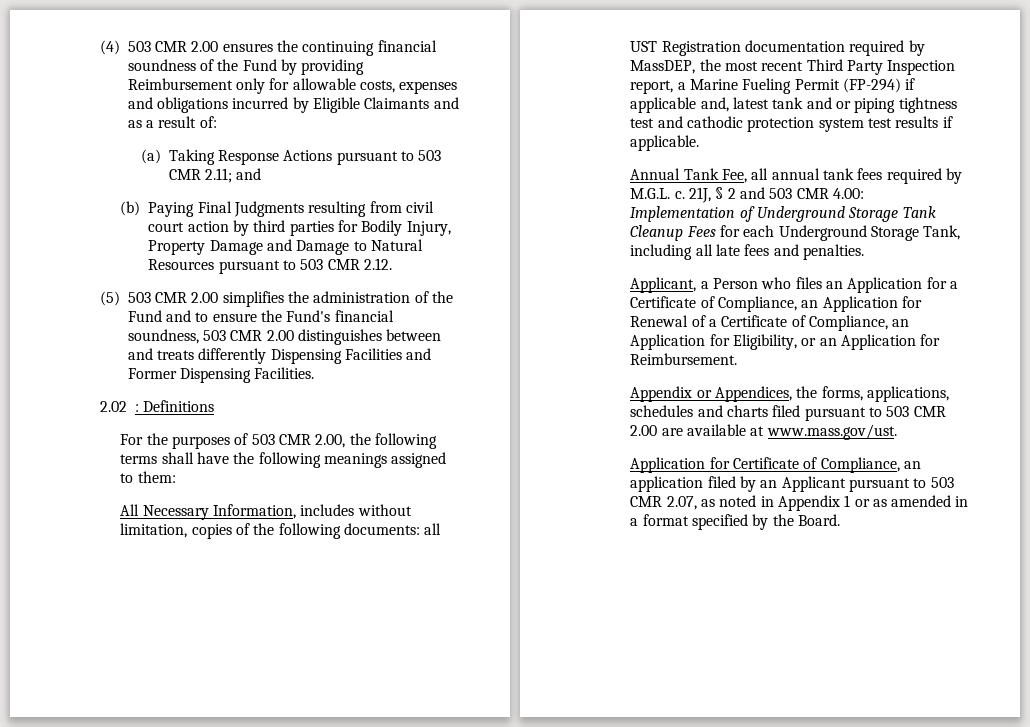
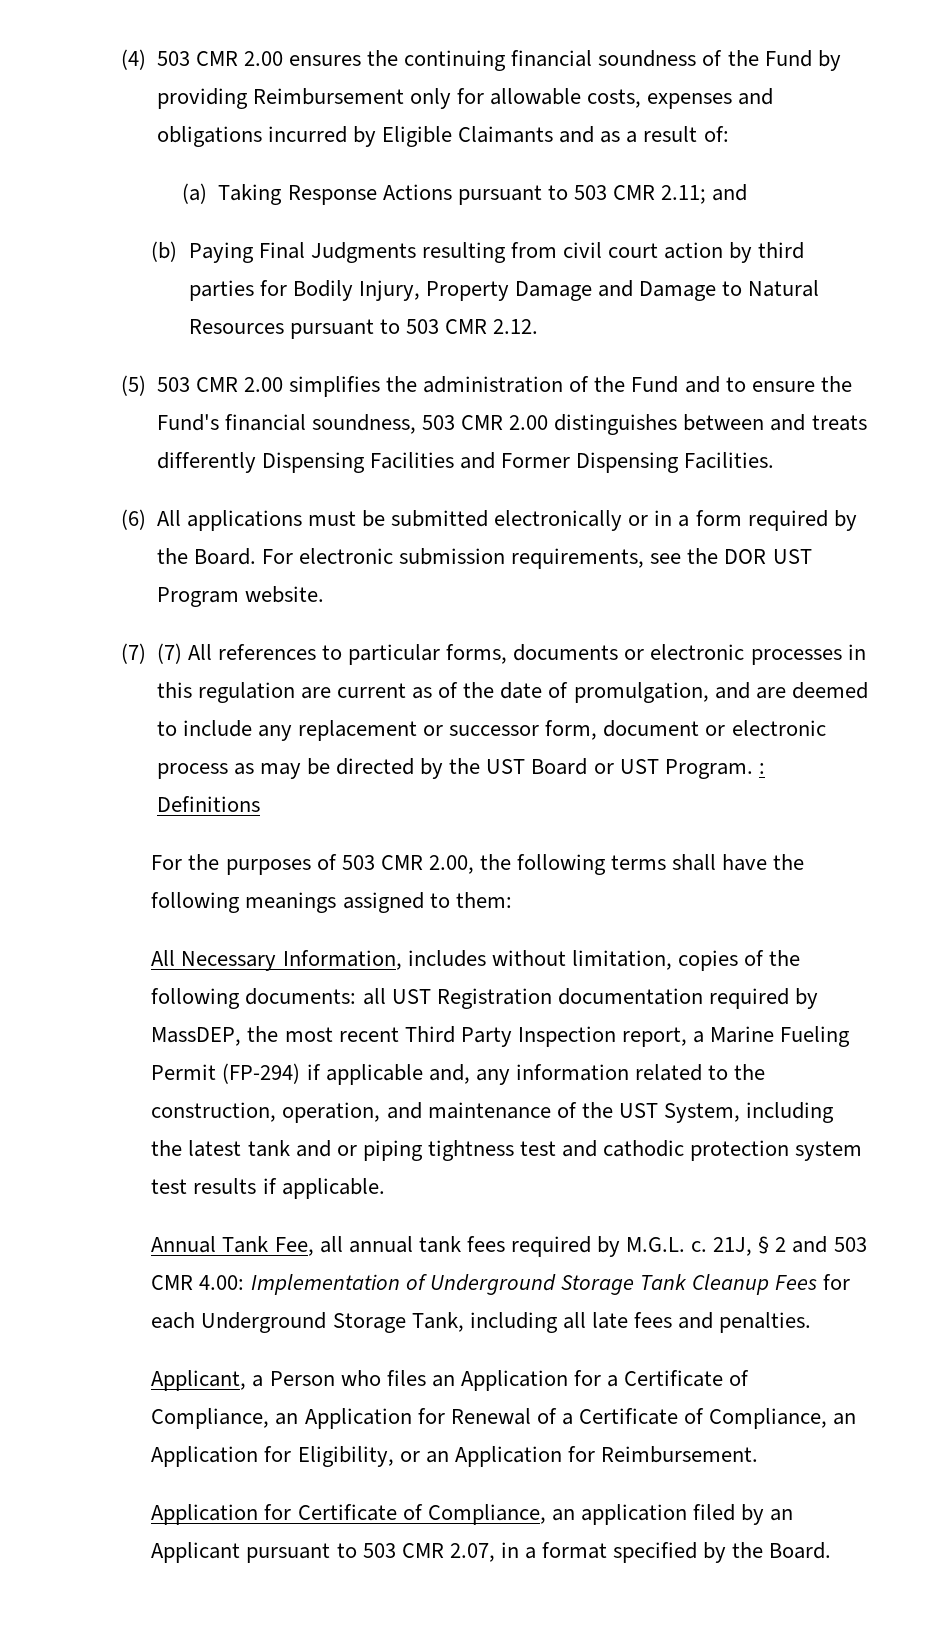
[99,401,127,412] 2.02 -> [120,509,857,531] [156,548,812,569] [156,586,324,607] [120,643,866,665] [156,682,868,703] [156,720,826,741] [156,758,753,779] (6) All applications must be submitted electronically or in a form required by the Board. For electronic submission requirements, see the DOR UST Program website. // (7) (7) All references to particular forms, documents or electronic processes in this regulation are current as of the date of promulgation, and are deemed to include any replacement or successor form, document or electronic process as may be directed by the UST Board or UST Program.
(729, 104) none -> [475,1064,766,1085] [151,1102,835,1123] [151,1140,183,1156] any information related to the construction, operation, and maintenance of the UST System, including the
[630,386,949,402] [630,405,946,421] [630,424,897,440] // Appendix or Appendices, the forms, applications, schedules and charts filed pursuant to 503 CMR 2.00 are available at www.mass.gov/ust. -> (758, 1454) none
[700,495,952,511] as noted in Appendix 1 or as amended -> (495, 1552) none

